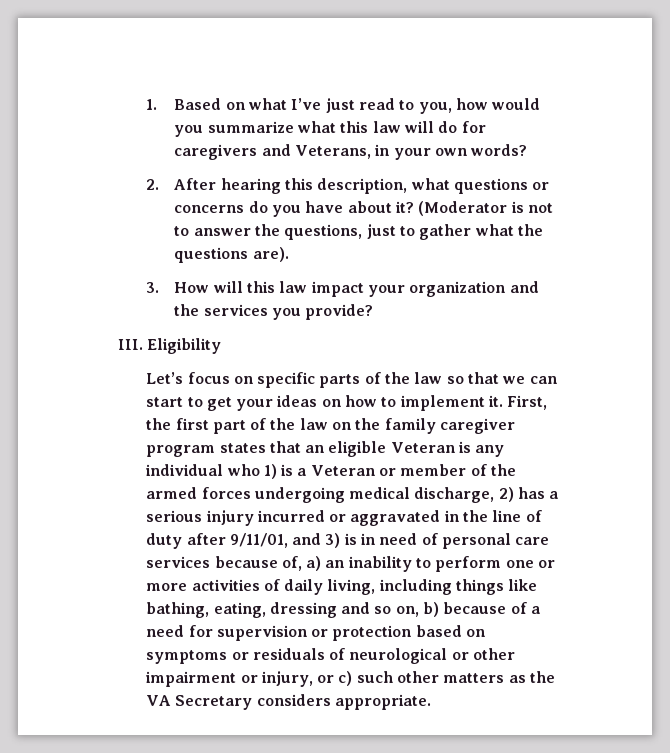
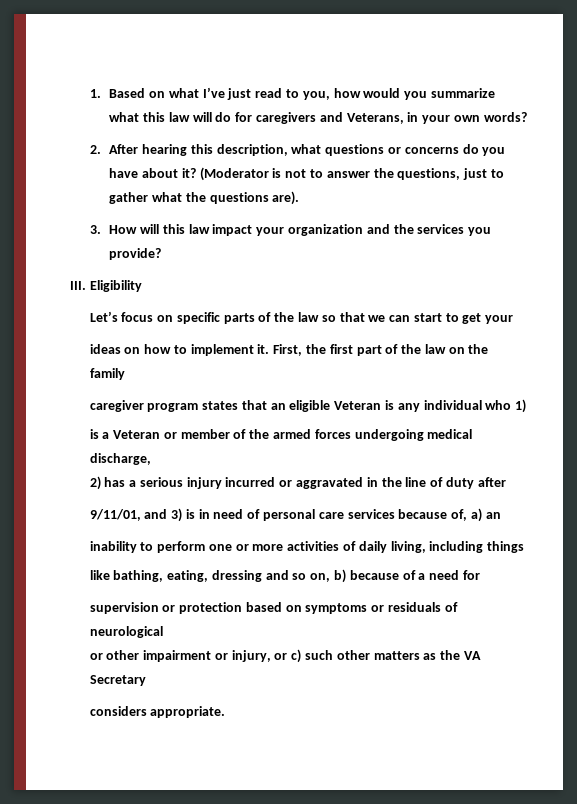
(274, 405) none -> (514, 319) //
(436, 426) none -> (125, 374) //
(277, 471) none -> (527, 406) //
(495, 495) none -> (151, 459) //
(226, 539) none -> (506, 482) //
(346, 564) none -> (501, 515) //
(505, 587) none -> (525, 547) //
(213, 631) none -> (480, 575) //
(448, 656) none -> (163, 632) //
(253, 702) none -> (146, 680) //

